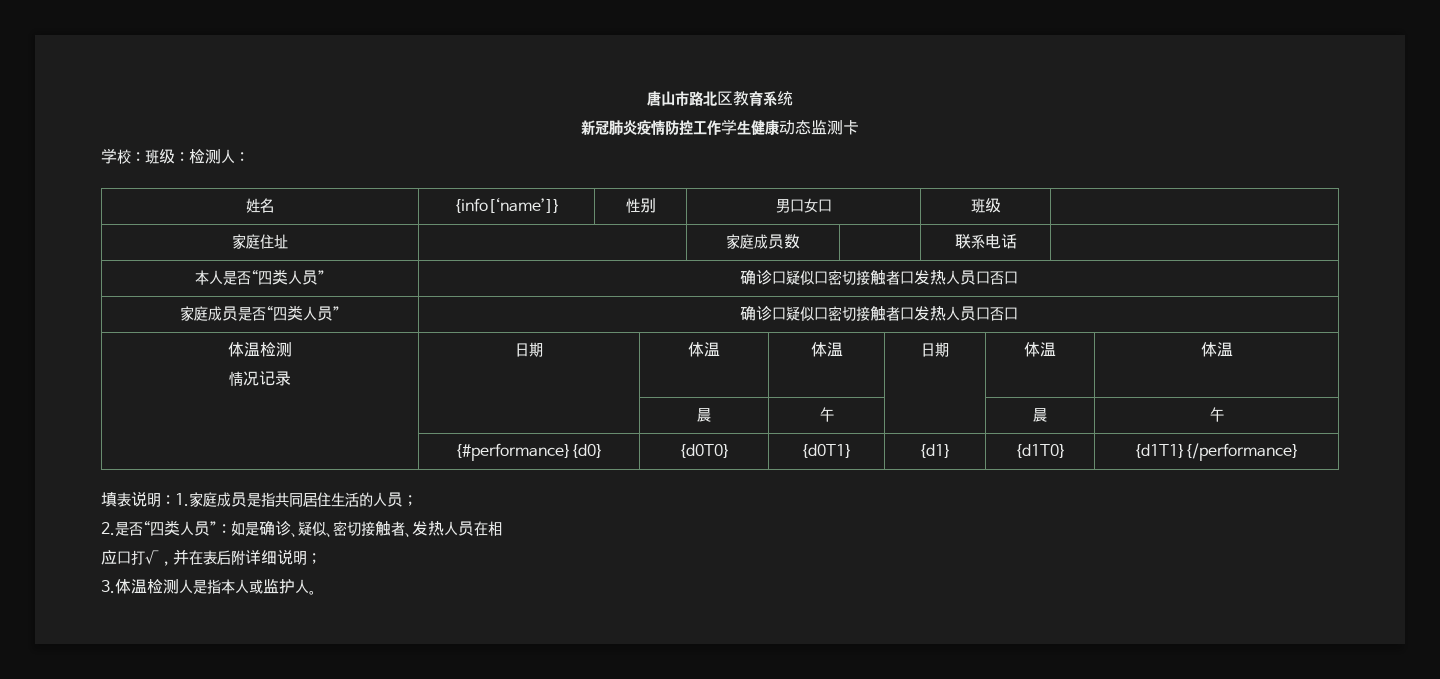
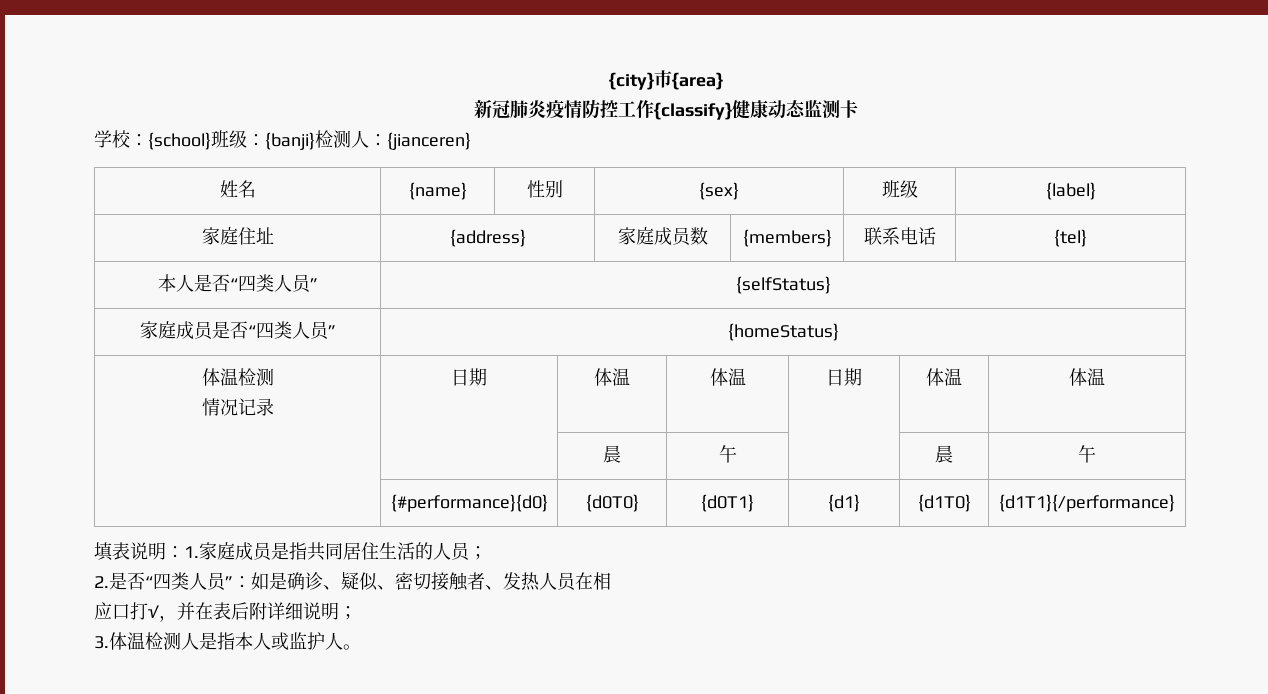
[647,91,793,106] 唐山市路北区教育系统 -> [609,70,723,90] {city}市{area}
[721,119,751,135] 学生 -> [654,102,732,120] {classify}
[145,149,189,164] 班级： -> [148,130,315,150] {school}班级：{banji}
(249, 157) none -> [387,132,471,150] {jianceren}
[453,197,560,213] {info[‘name’]} -> [408,182,467,200] {name}
[775,198,832,213] 男口女口 -> [698,182,739,200] {sex}
(1001, 205) none -> [1045,182,1096,200] {label}
(288, 241) none -> [449,229,526,247] {address}
(800, 241) none -> [742,229,832,247] {members}
(1017, 241) none -> [1054,229,1087,247] {tel}
[739,270,1018,285] 确诊口疑似口密切接触者口发热人员口否口 -> [735,276,831,294] {selfStatus}
[739,306,1018,321] 确诊口疑似口密切接触者口发热人员口否口 -> [727,323,839,341] {homeStatus}

